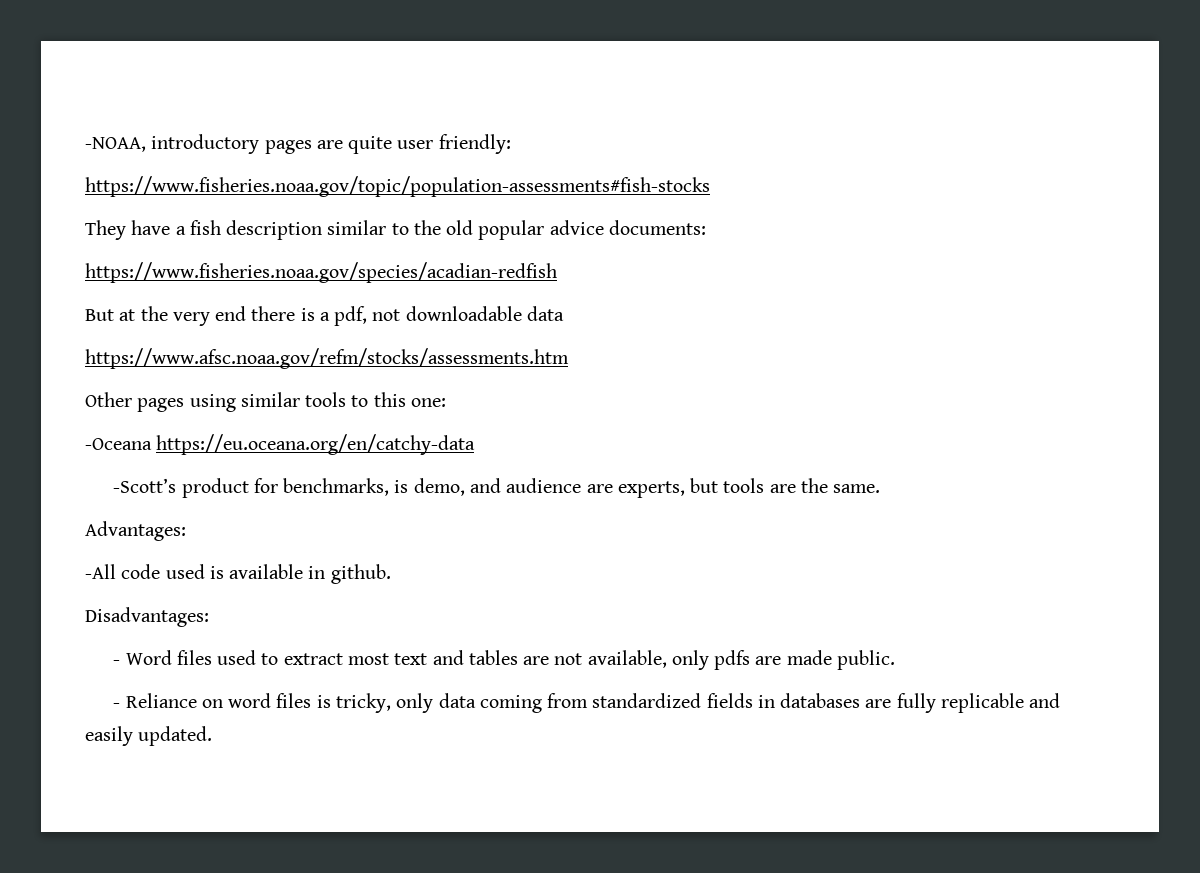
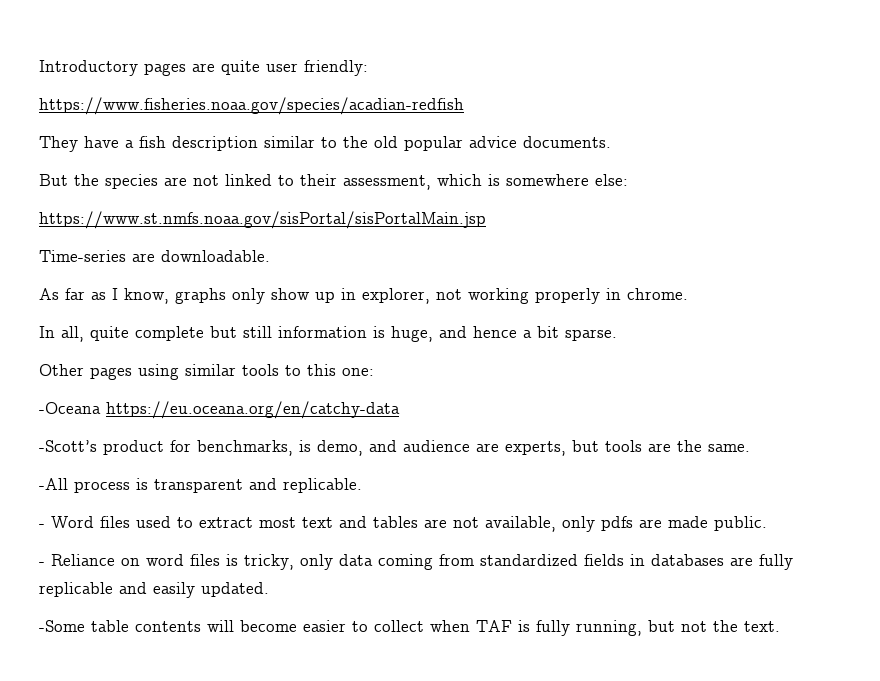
[85,134,260,154] -NOAA, introductory -> [39,60,138,76] Introductory
[85,176,710,197] https://www.fisheries.noaa.gov/topic/population-assessments#fish-stocks -> [39,97,464,115] https://www.fisheries.noaa.gov/species/acadian-redfish
[608,220,706,235] [85,262,557,283] documents: // https://www.fisheries.noaa.gov/species/acadian-redfish -> [523,136,611,148] documents.
[119,306,564,326] [85,348,569,369] at the very end there is a pdf, not downloadable data // https://www.afsc.noaa.gov/refm/stocks/assessments.htm -> [74,174,628,190] [39,211,486,229] [39,250,270,262] [39,288,688,304] [39,326,617,342] the species are not linked to their assessment, which is somewhere else: // https://www.st.nmfs.noaa.gov/sisPortal/sisPortalMain.jsp // Time-series are downloadable. // As far as I know, graphs only show up in explorer, not working properly in chrome. // In all, quite complete but still information is huge, and hence a bit sparse.
[85,521,186,541] // Advantages: -> (750, 448) none
[121,564,391,584] [85,607,209,627] code used is available in github. // Disadvantages: -> [74,478,362,493] process is transparent and replicable.
(213, 736) none -> [39,620,780,636] // -Some table contents will become easier to collect when TAF is fully running, but not the text.

